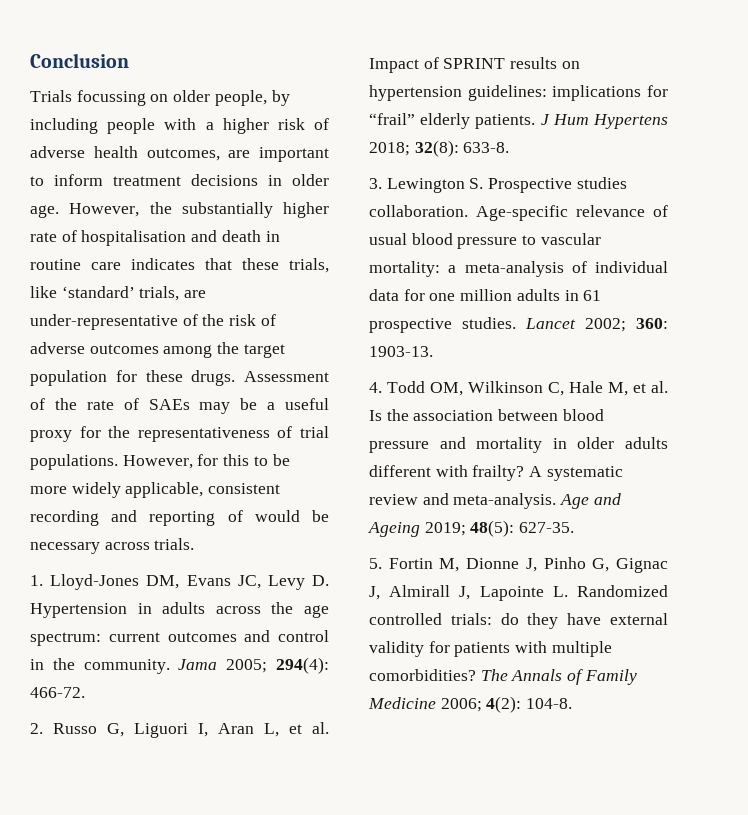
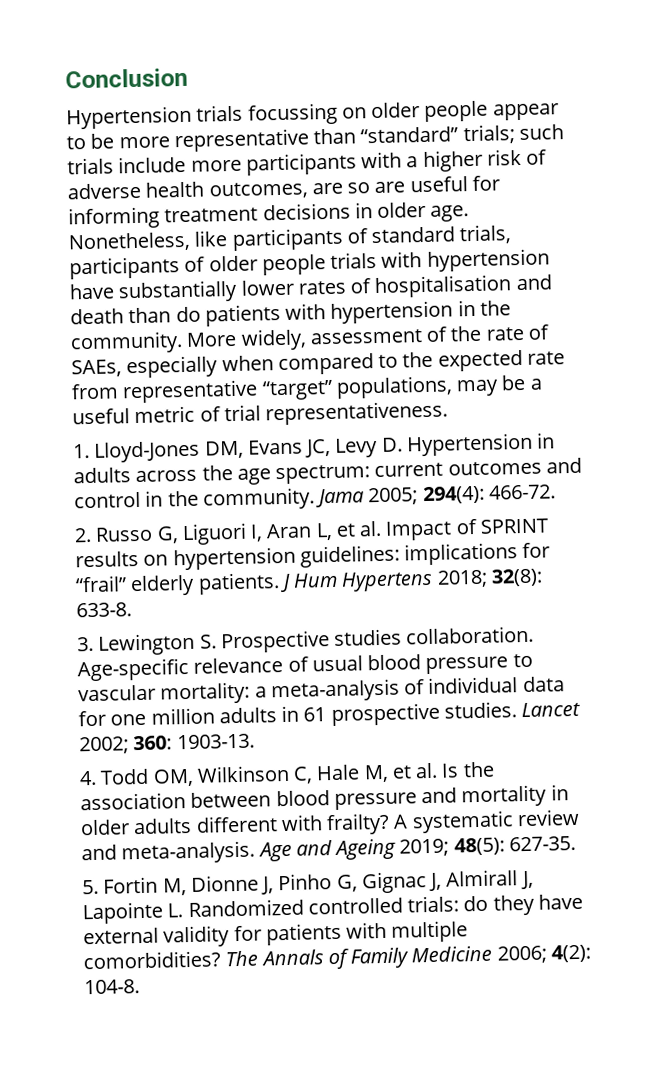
[30,90,72,102] Trials -> [66,104,244,130] Hypertension trials
[214,90,290,106] [30,118,156,134] people, by including people -> [424,100,559,122] [66,124,564,153] [67,152,357,176] people appear to be more representative than “standard” trials; such trials include more participants
[259,147,329,162] [30,174,103,186] important to inform -> [347,175,500,194] [68,206,160,230] so are useful for informing
[69,202,329,218] [30,230,280,246] [30,258,329,273] [30,286,207,301] [30,314,276,330] [30,342,285,358] [30,370,329,386] [30,398,329,414] [30,426,329,442] [30,454,290,470] [30,482,281,498] [30,510,329,526] [30,538,195,554] However, the substantially higher rate of hospitalisation and death in routine care indicates that these trials, like ‘standard’ trials, are under-representative of the risk of adverse outcomes among the target population for these drugs. Assessment of the rate of SAEs may be a useful proxy for the representativeness of trial populations. However, for this to be more widely applicable, consistent recording and reporting of would be necessary across trials. -> [68,224,512,253] [69,248,550,280] [69,274,552,304] [70,299,511,327] [70,324,549,355] [71,349,565,379] [71,374,543,404] [72,400,449,426] Nonetheless, like participants of standard trials, participants of older people trials with hypertension have substantially lower rates of hospitalisation and death than do patients with hypertension in the community. More widely, assessment of the rate of SAEs, especially when compared to the expected rate from representative “target” populations, may be a useful metric of trial representativeness.

